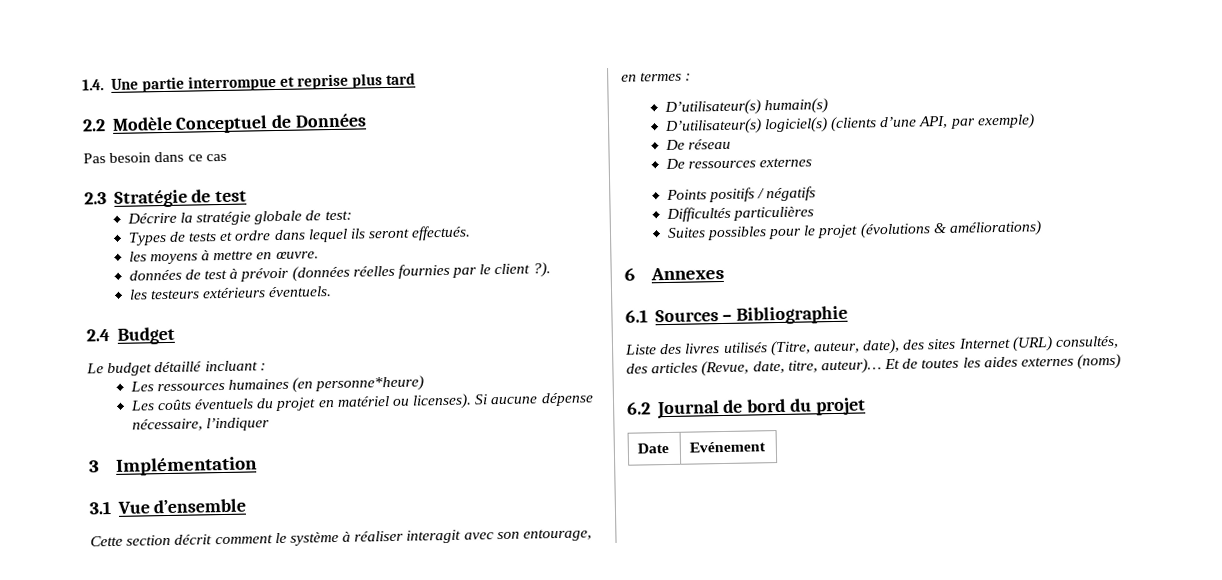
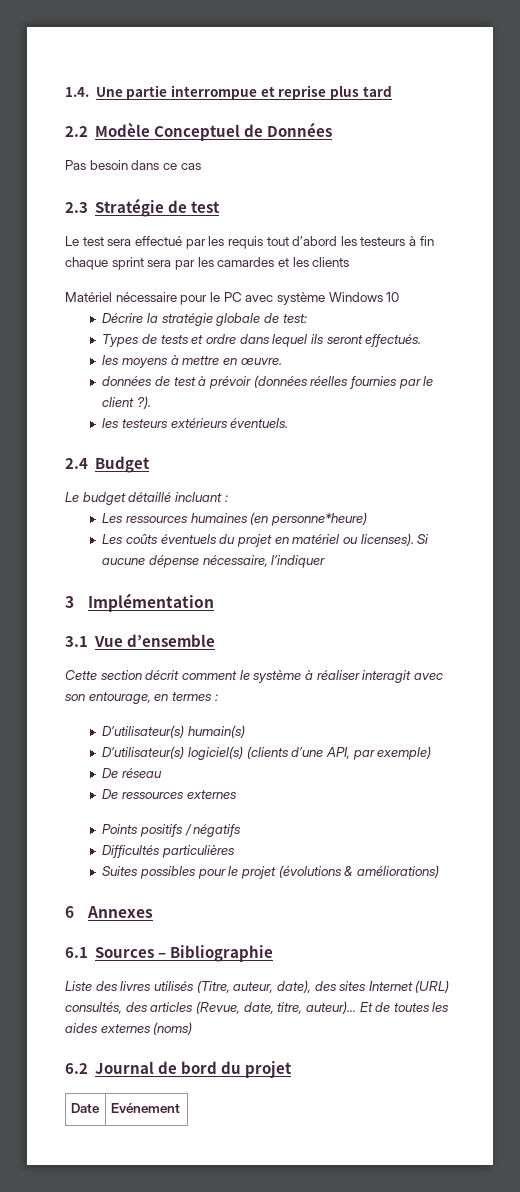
(248, 196) none -> [65,236,434,249] [65,257,350,270] [65,292,400,305] // Le test sera effectué par les requis tout d’abord les testeurs à fin chaque sprint sera par les camardes et les clients // Matériel nécessaire pour le PC avec système Windows 10

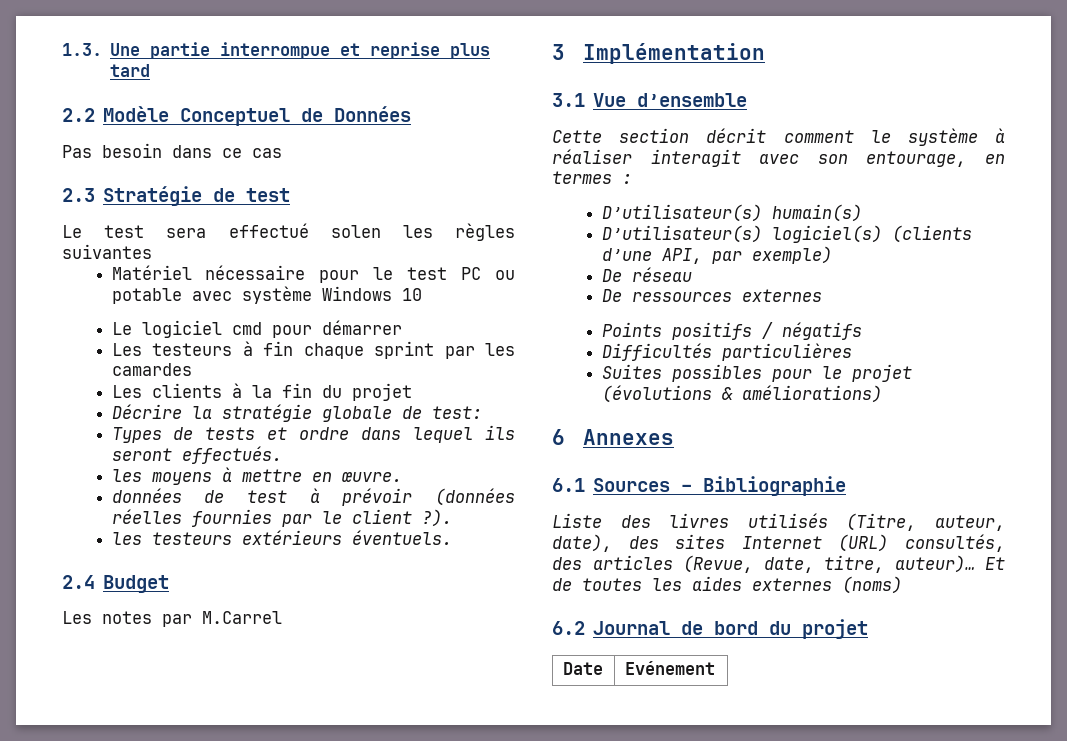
[65,87,89,97] 1.4. -> [62,43,102,56] 1.3.
[185,236,357,249] par les requis tout d’abord les -> [330,223,515,241] [62,244,152,259] [111,265,515,283] [111,286,422,304] [111,320,402,338] [111,343,142,356] solen les règles suivantes // Matériel nécessaire pour le test PC ou potable avec système Windows 10 // Le logiciel cmd pour démarrer // Les
[147,260,172,267] sera -> (435, 350) none
[277,257,309,267] et les -> [111,385,142,398] // Les
[65,292,400,305] // Matériel nécessaire pour le PC avec système Windows 10 -> [231,383,412,401] à la fin du projet
[65,492,228,505] [102,512,368,526] [102,533,430,547] [102,555,326,568] Le budget détaillé incluant : // Les ressources humaines (en personne*heure) // Les coûts éventuels du projet en matériel ou licenses). Si aucune dépense nécessaire, l’indiquer -> [62,611,282,627] Les notes par M.Carrel

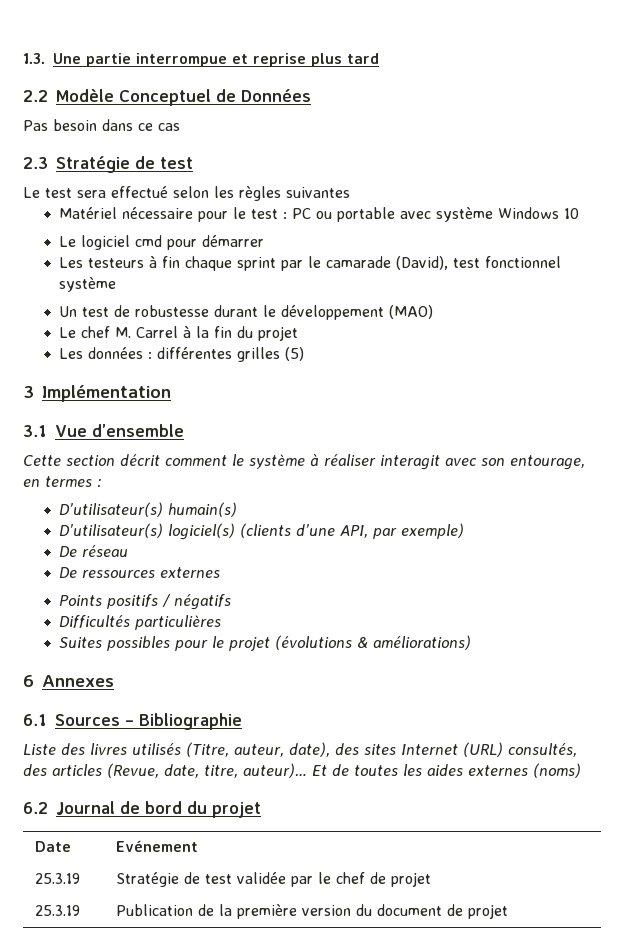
[330,225,381,238] solen -> [173,186,209,198] selon
(448, 273) none -> [282,212,287,219] :
[111,288,182,304] potable -> [336,207,395,222] portable
[485,343,515,356] [111,363,192,376] [111,383,222,398] les camardes // Les clients -> [307,256,561,270] [58,277,116,292] [58,305,433,320] [58,326,178,338] le camarade (David), test fonctionnel système // Un test de robustesse durant le développement (MAO) // Le chef M. Carrel
[111,404,482,422] [111,425,515,443] [111,446,282,464] [111,467,402,485] [111,488,515,506] [111,509,452,527] [111,530,452,545] [62,575,170,593] [62,611,282,627] Décrire la stratégie globale de test: // Types de tests et ordre dans lequel ils seront effectués. // les moyens à mettre en œuvre. // données de test à prévoir (données réelles fournies par le client ?). // les testeurs extérieurs éventuels. // 2.4 Budget // Les notes par M.Carrel -> [58,347,304,362] Les données : différentes grilles (5)
(715, 668) none -> [34,873,80,884] [115,872,431,887] [34,905,80,916] [115,904,508,919] // 25.3.19 | Stratégie de test validée par le chef de projet // 25.3.19 | Publication de la première version du document de projet

